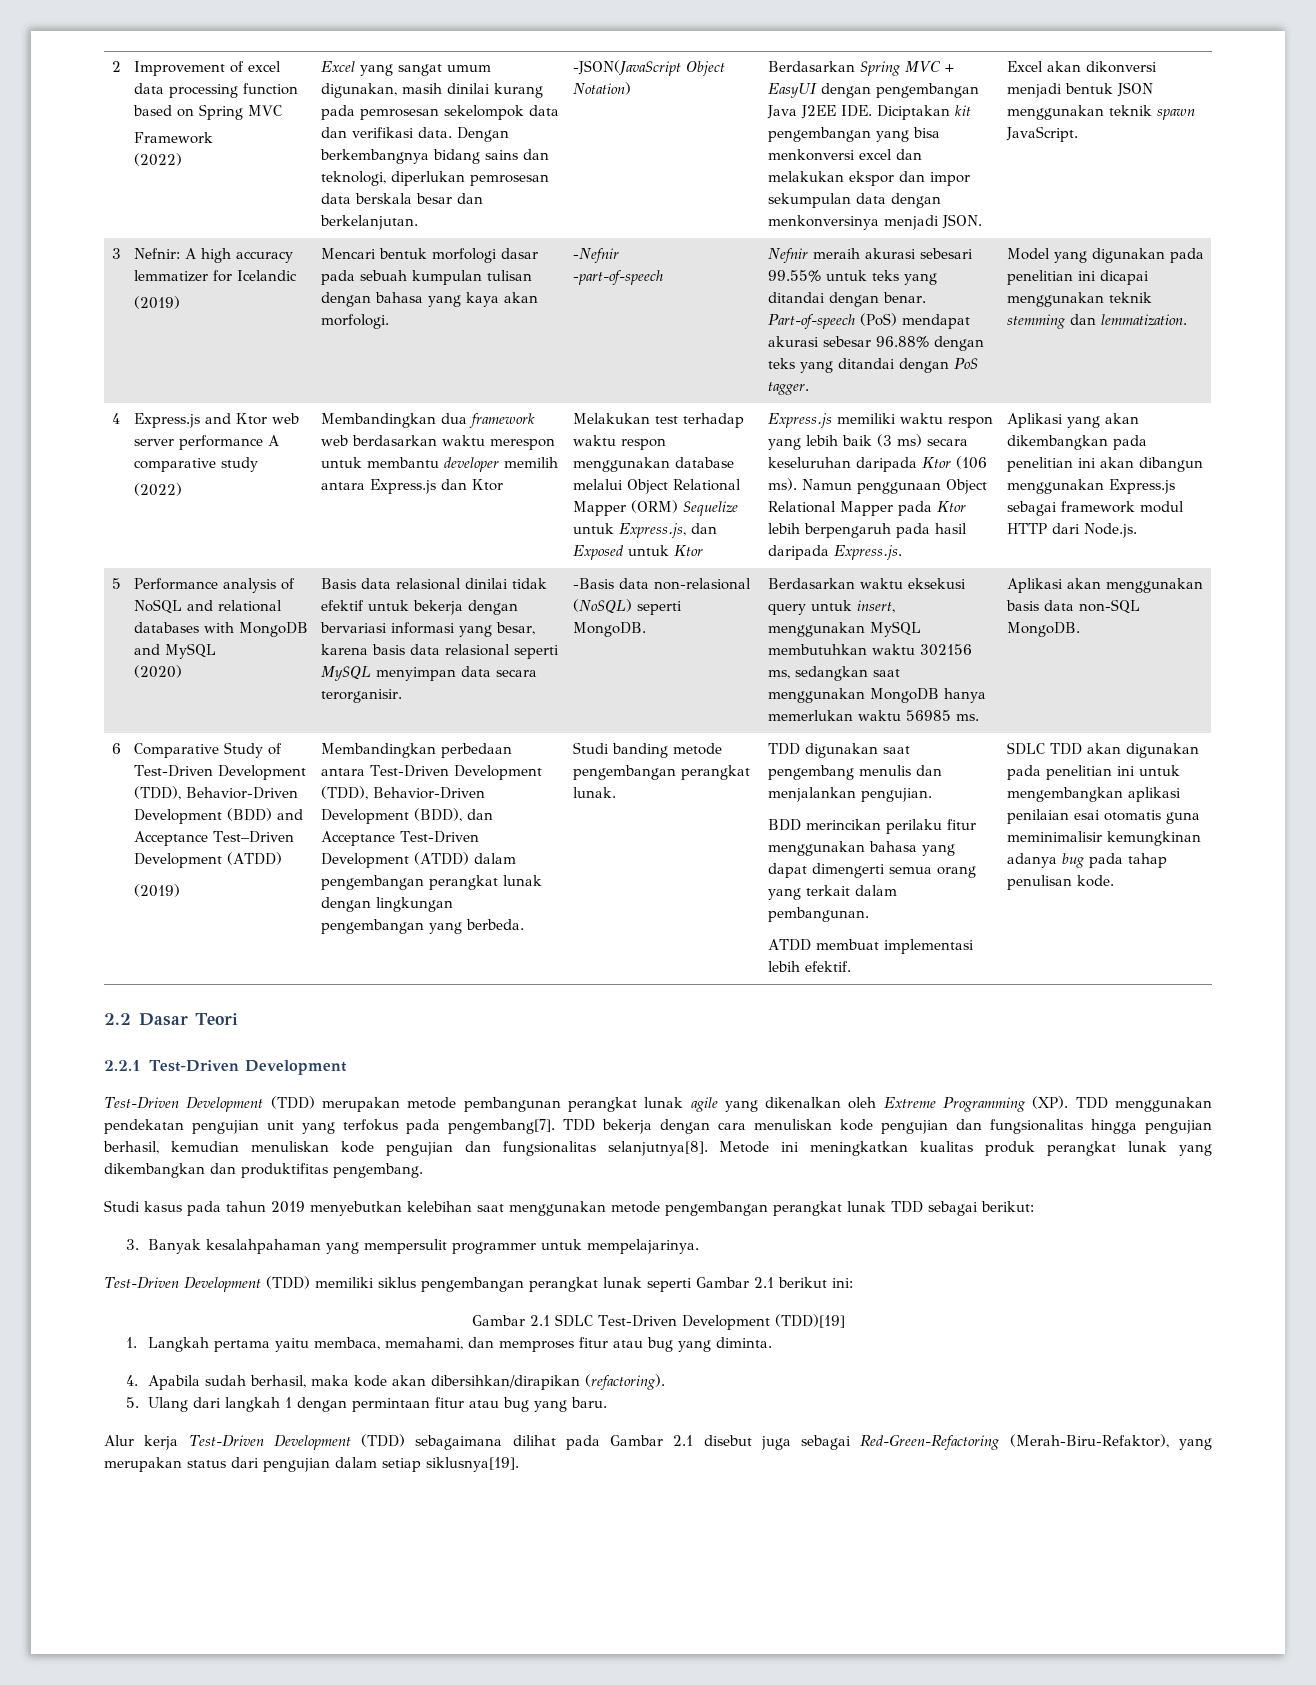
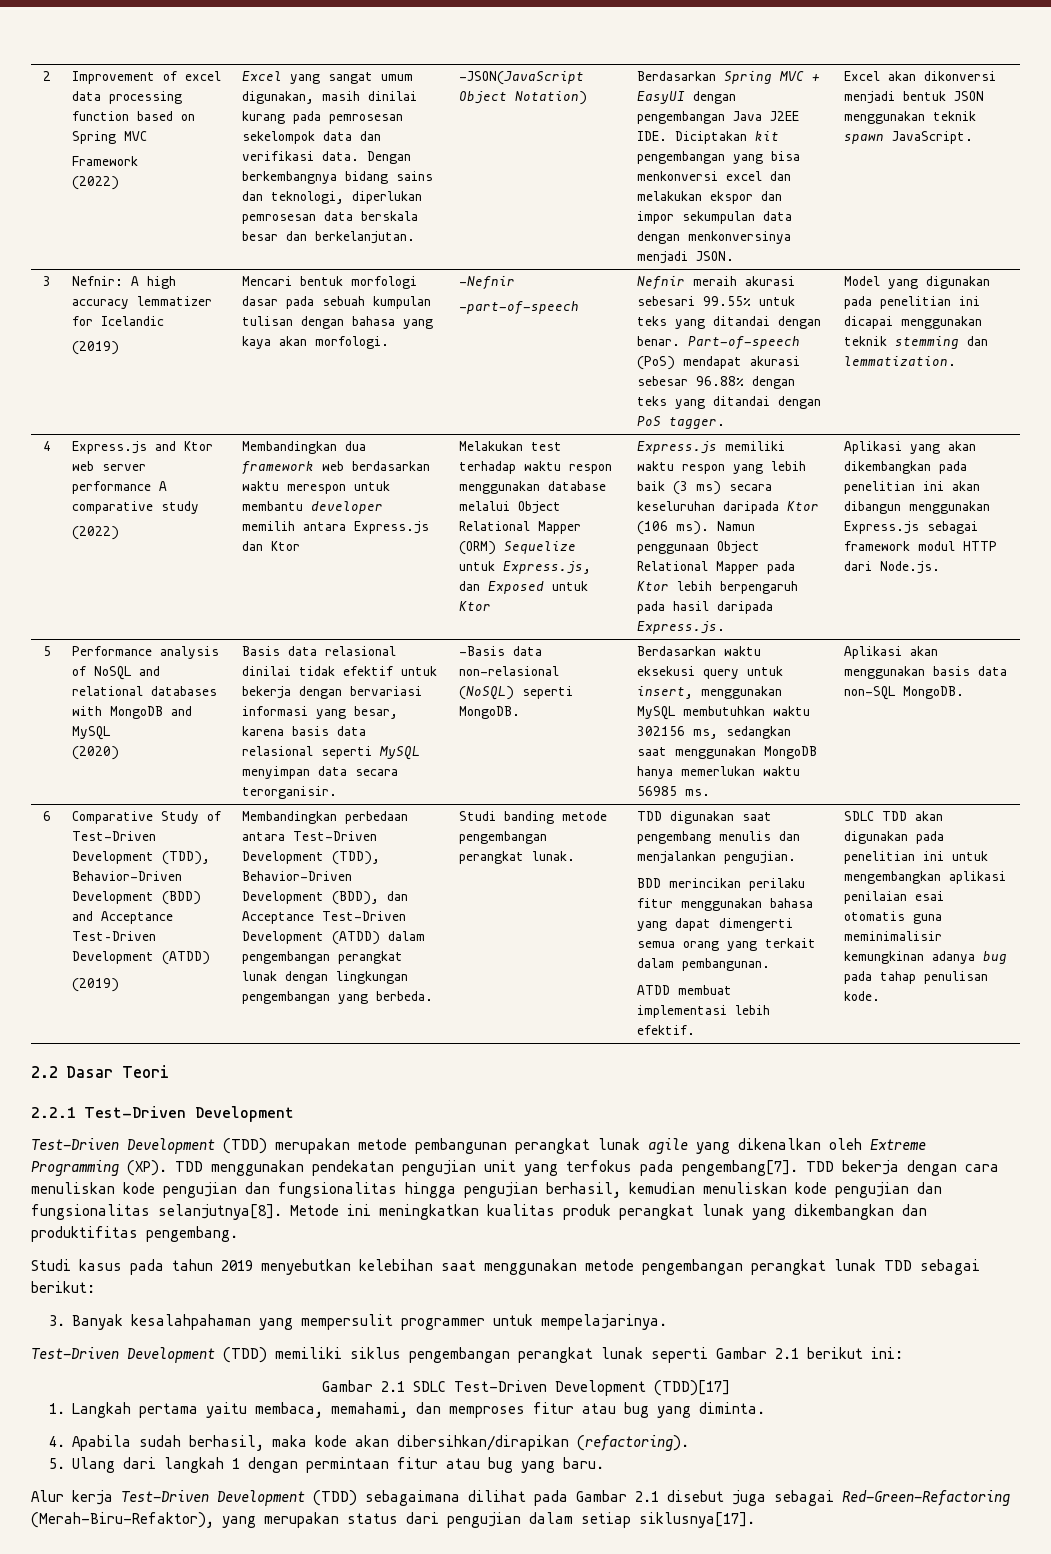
[774,1314,845,1328] (TDD)[19] -> [653,1380,730,1396] (TDD)[17]
[426,1457,519,1472] siklusnya[19]. -> [639,1512,755,1528] siklusnya[17].

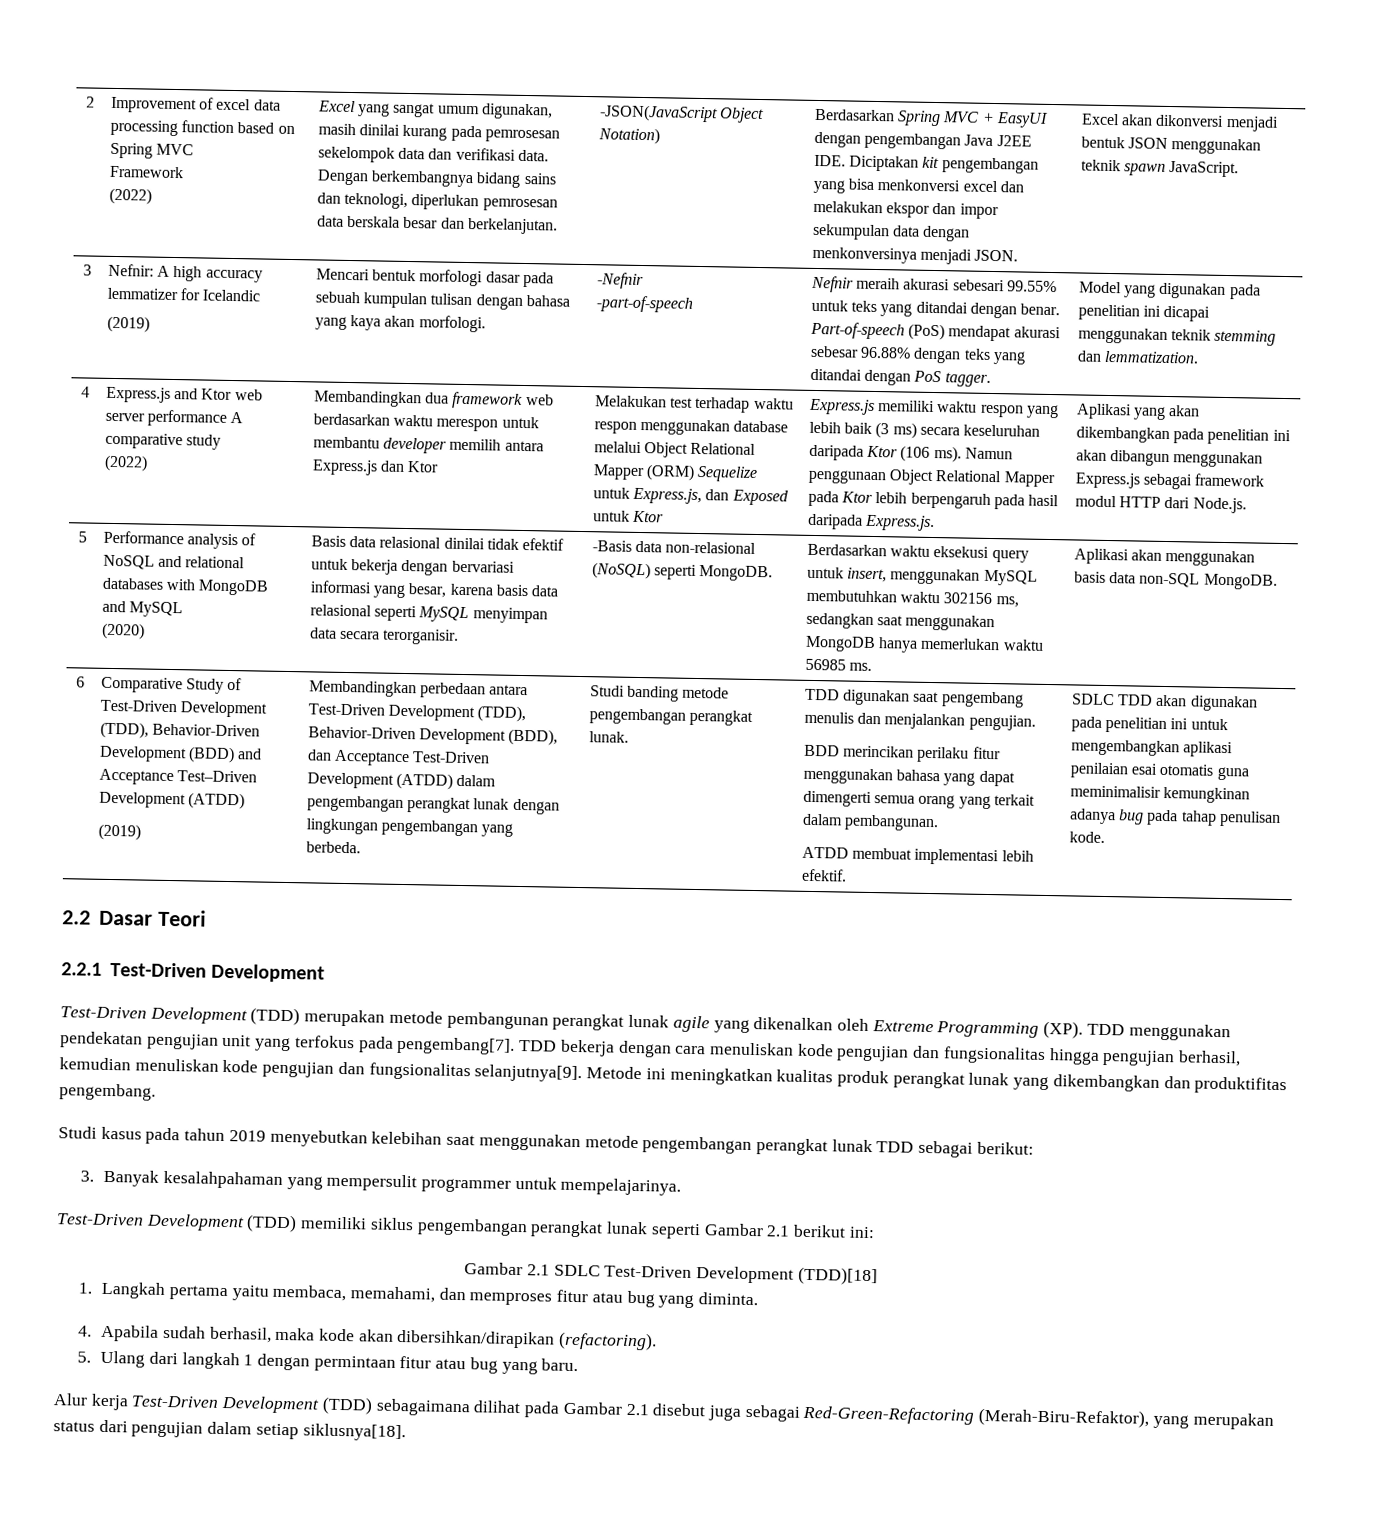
[158,1204,282,1220] selanjutnya[8]. -> [474,1064,583,1083] selanjutnya[9].
[653,1380,730,1396] (TDD)[17] -> [797,1266,878,1286] (TDD)[18]
[639,1512,755,1528] siklusnya[17]. -> [302,1423,406,1442] siklusnya[18].

